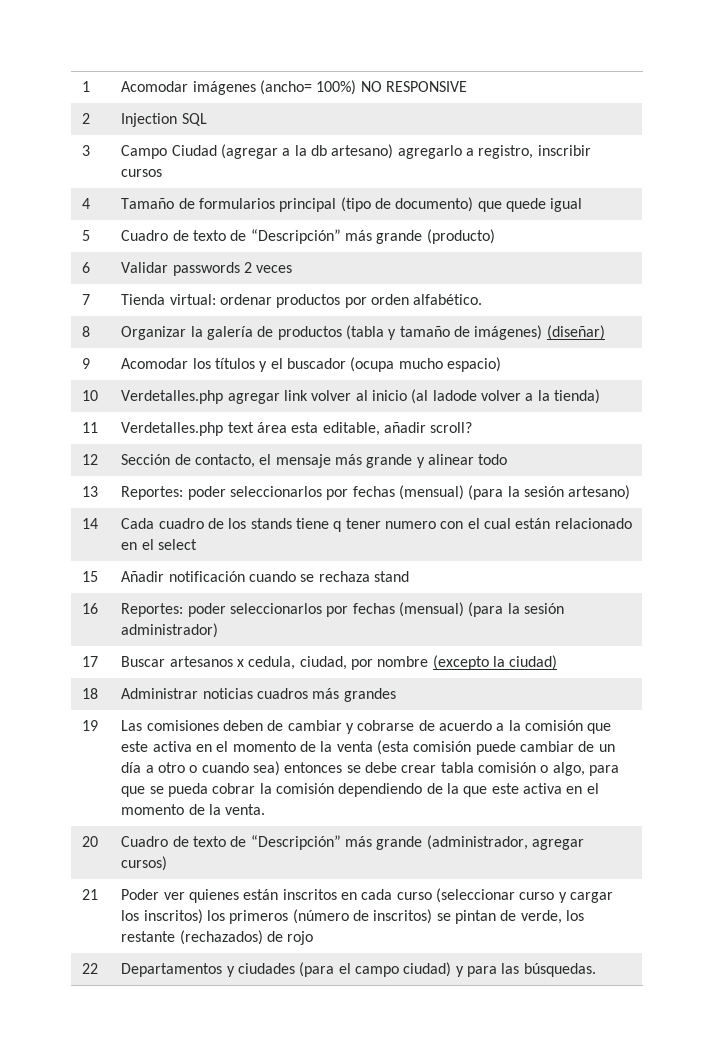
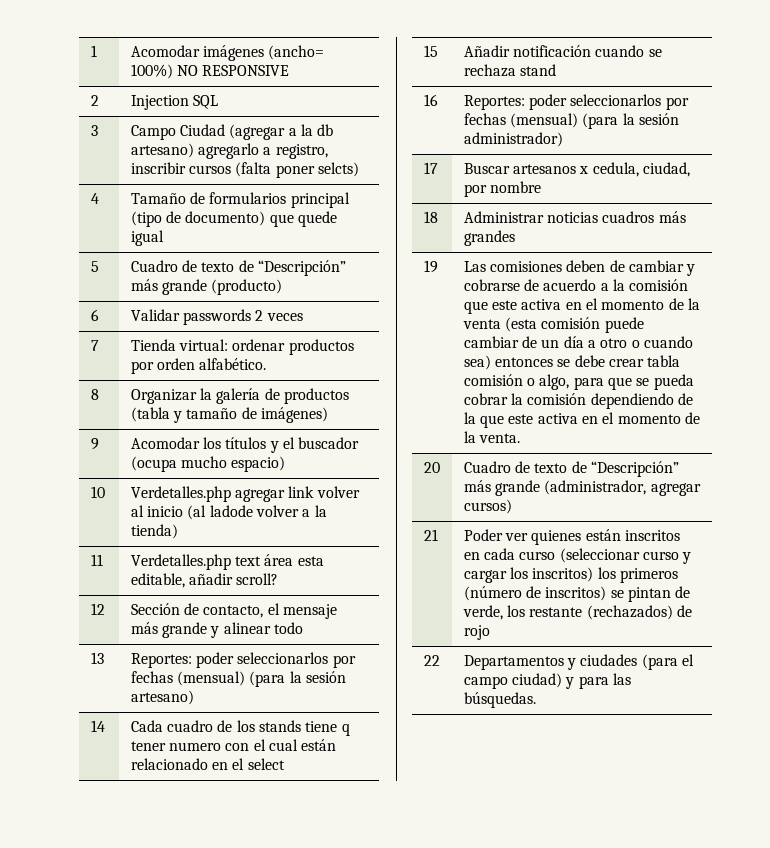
(163, 173) none -> [235,162,360,178] (falta poner selcts)
[546,325,605,340] (diseñar) -> (329, 415) none
[432,655,558,670] (excepto la ciudad) -> (542, 187) none

